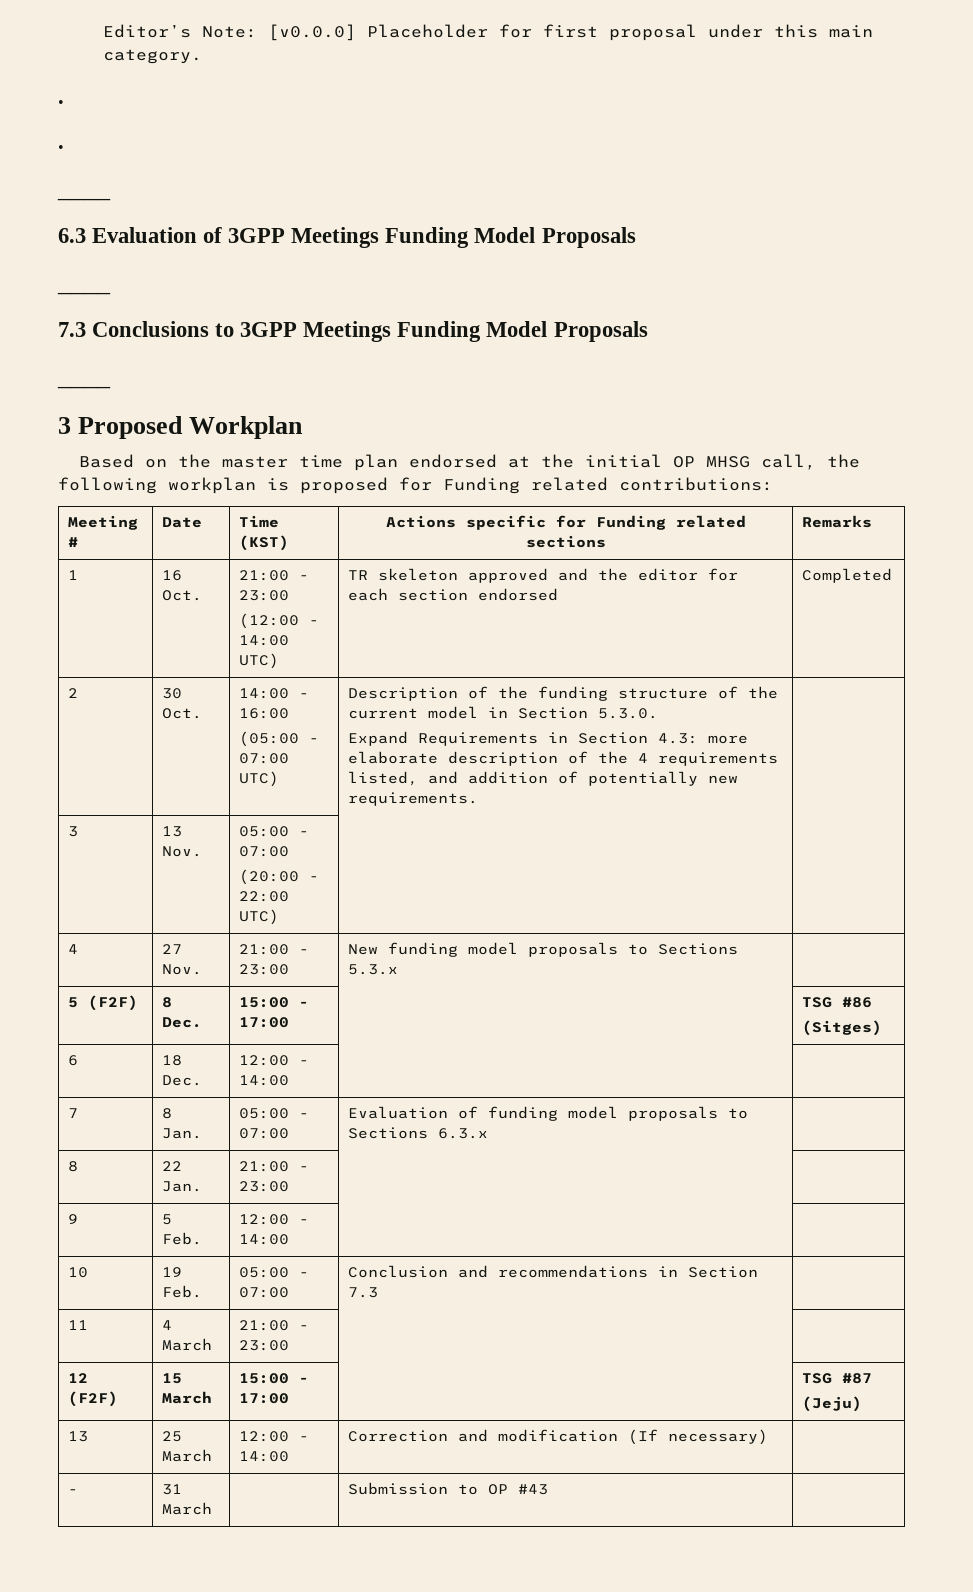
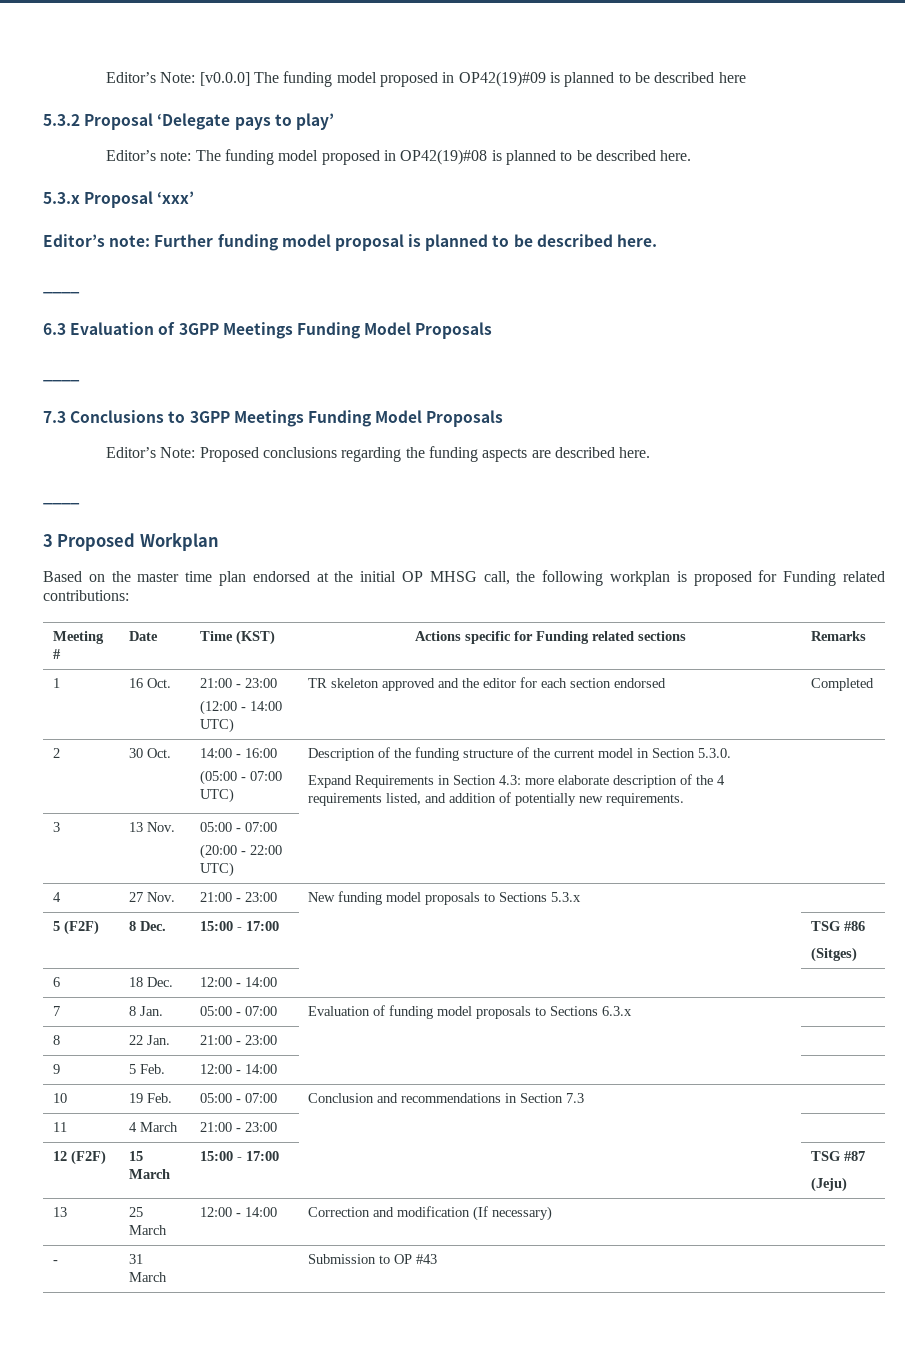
[366,24,873,41] [102,49,202,64] [58,100,64,104] [58,145,64,149] Placeholder for first proposal under this main category. // . // . -> [254,71,746,87] [43,113,334,130] [106,149,692,165] [43,191,195,208] [43,234,658,251] The funding model proposed in OP42(19)#09 is planned to be described here // 5.3.2 Proposal ‘Delegate pays to play’ // Editor’s note: The funding model proposed in OP42(19)#08 is planned to be described here. // 5.3.x Proposal ‘xxx’ // Editor’s note: Further funding model proposal is planned to be described here.
(648, 331) none -> [106,446,651,462] // Editor’s Note: Proposed conclusions regarding the funding aspects are described here.

